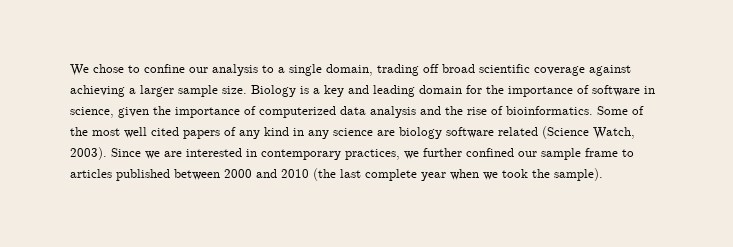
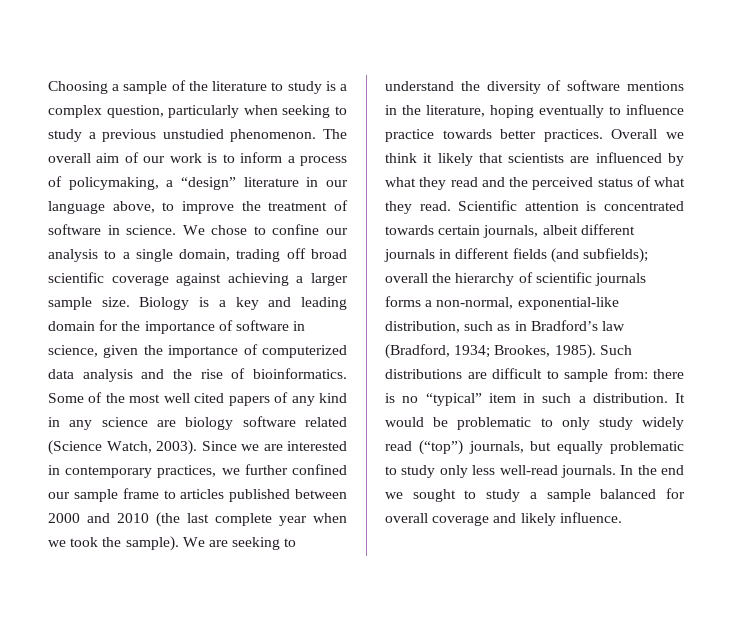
(70, 70) none -> [48,80,347,94] [48,105,347,118] [48,129,347,142] [48,152,348,166] [48,176,348,190] [48,200,348,214] [48,224,177,235] Choosing a sample of the literature to study is a complex question, particularly when seeking to study a previous unstudied phenomenon. The overall aim of our work is to inform a process of policymaking, a “design” literature in our language above, to improve the treatment of software in science.
(603, 174) none -> [182,537,297,550] [385,80,684,94] [385,104,684,118] [385,129,684,142] [385,152,684,166] [385,176,685,190] [385,200,684,214] [385,224,635,238] [384,248,648,263] [385,272,646,286] [385,296,619,310] [385,320,625,333] [385,344,632,359] [385,368,684,382] [385,393,685,406] [385,417,684,430] [385,440,684,455] [385,465,684,478] [385,488,685,502] [385,512,622,526] We are seeking to understand the diversity of software mentions in the literature, hoping eventually to influence practice towards better practices. Overall we think it likely that scientists are influenced by what they read and the perceived status of what they read. Scientific attention is concentrated towards certain journals, albeit different journals in different fields (and subfields); overall the hierarchy of scientific journals forms a non-normal, exponential-like distribution, such as in Bradford’s law (Bradford, 1934; Brookes, 1985). Such distributions are difficult to sample from: there is no “typical” item in such a distribution. It would be problematic to only study widely read (“top”) journals, but equally problematic to study only less well-read journals. In the end we sought to study a sample balanced for overall coverage and likely influence.

